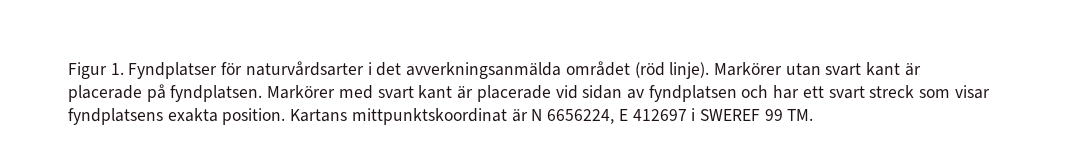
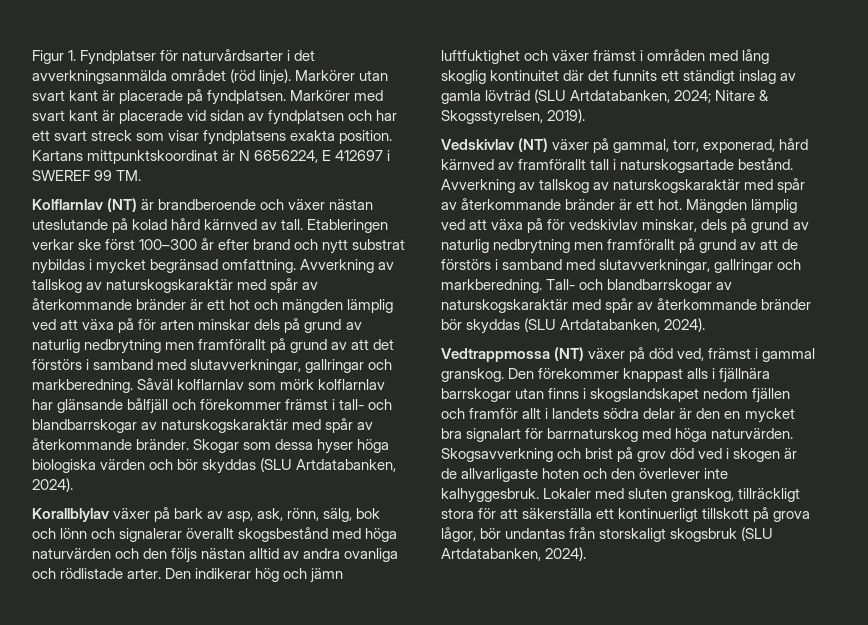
(814, 115) none -> [32,198,374,212] [32,218,389,233] [32,238,406,254] [32,259,395,274] [32,278,319,293] [32,298,394,313] [32,318,362,333] [32,338,395,354] [32,359,393,373] [32,378,386,393] [32,398,393,414] [32,418,374,433] [32,438,390,454] [32,458,397,474] [32,478,73,492] [32,507,381,522] [32,527,398,542] [32,548,399,563] [32,568,344,583] [441,49,770,64] [441,70,797,84] [441,89,770,104] [441,109,586,125] [441,138,809,153] [441,158,794,173] [441,178,806,193] [441,198,798,213] [441,218,809,233] [441,238,799,254] [441,259,802,273] [441,279,733,293] [441,298,812,313] [441,318,706,334] [441,347,816,362] [441,368,771,383] [441,388,791,403] [441,408,795,423] [441,428,794,442] [441,447,798,462] [441,468,729,482] [441,488,801,503] [441,507,811,522] [441,527,774,542] [441,547,587,561] // Kolflarnlav (NT) är brandberoende och växer nästan uteslutande på kolad hård kärnved av tall. Etableringen verkar ske först 100–300 år efter brand och nytt substrat nybildas i mycket begränsad omfattning. Avverkning av tallskog av naturskogskaraktär med spår av återkommande bränder är ett hot och mängden lämplig ved att växa på för arten minskar dels på grund av naturlig nedbrytning men framförallt på grund av att det förstörs i samband med slutavverkningar, gallringar och markberedning. Såväl kolflarnlav som mörk kolflarnlav har glänsande bålfjäll och förekommer främst i tall- och blandbarrskogar av naturskogskaraktär med spår av återkommande bränder. Skogar som dessa hyser höga biologiska värden och bör skyddas (SLU Artdatabanken, 2024). // Korallblylav växer på bark av asp, ask, rönn, sälg, bok och lönn och signalerar överallt skogsbestånd med höga naturvärden och den följs nästan alltid av andra ovanliga och rödlistade arter. Den indikerar hög och jämn luftfuktighet och växer främst i områden med lång skoglig kontinuitet där det funnits ett ständigt inslag av gamla lövträd (SLU Artdatabanken, 2024; Nitare & Skogsstyrelsen, 2019). // Vedskivlav (NT) växer på gammal, torr, exponerad, hård kärnved av framförallt tall i naturskogsartade bestånd. Avverkning av tallskog av naturskogskaraktär med spår av återkommande bränder är ett hot. Mängden lämplig ved att växa på för vedskivlav minskar, dels på grund av naturlig nedbrytning men framförallt på grund av att de förstörs i samband med slutavverkningar, gallringar och markberedning. Tall- och blandbarrskogar av naturskogskaraktär med spår av återkommande bränder bör skyddas (SLU Artdatabanken, 2024). // Vedtrappmossa (NT) växer på död ved, främst i gammal granskog. Den förekommer knappast alls i fjällnära barrskogar utan finns i skogslandskapet nedom fjällen och framför allt i landets södra delar är den en mycket bra signalart för barrnaturskog med höga naturvärden. Skogsavverkning och brist på grov död ved i skogen är de allvarligaste hoten och den överlever inte kalhyggesbruk. Lokaler med sluten granskog, tillräckligt stora för att säkerställa ett kontinuerligt tillskott på grova lågor, bör undantas från storskaligt skogsbruk (SLU Artdatabanken, 2024).

